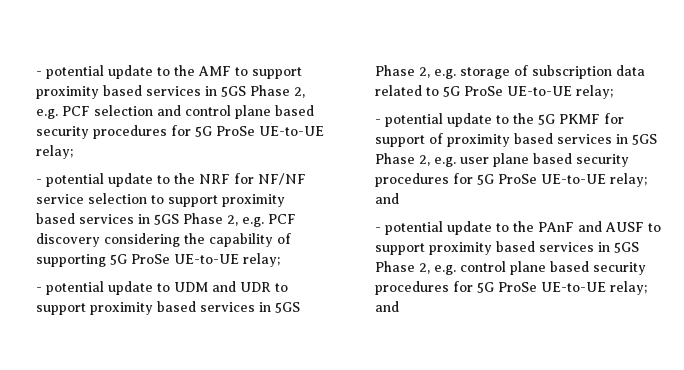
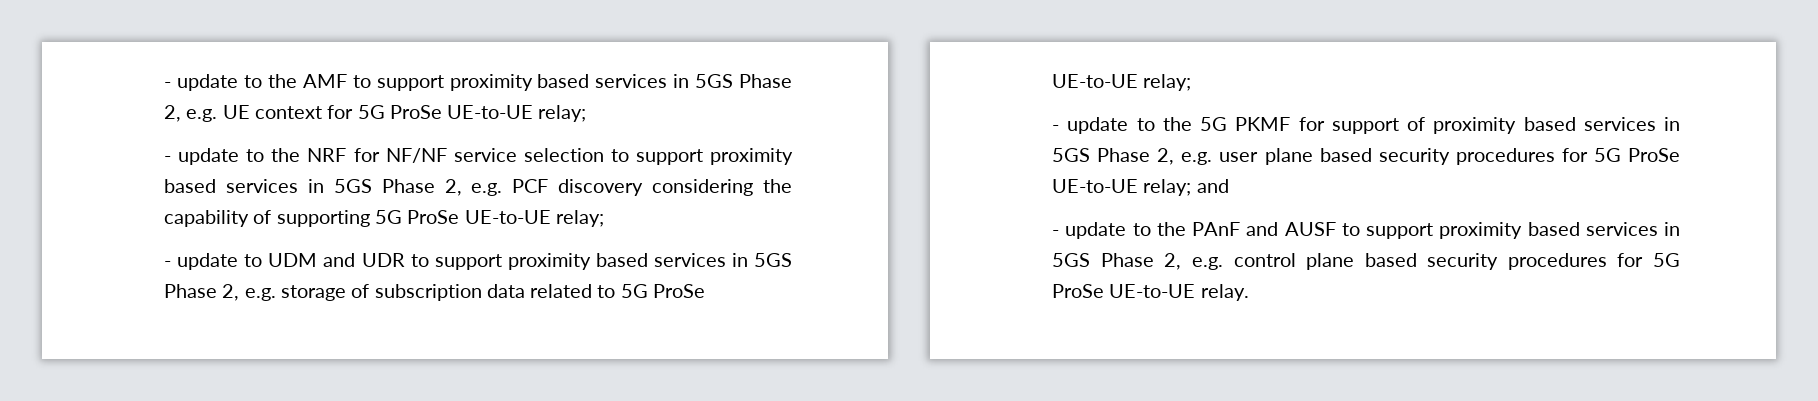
[35,65,104,79] - potential -> [164,82,172,88] -
[61,105,314,119] [35,125,167,139] PCF selection and control plane based security procedures -> [222,105,322,119] UE context
[45,173,104,187] potential -> (172, 159) none
[45,281,104,295] potential -> (172, 264) none
[384,113,443,127] potential -> (1060, 128) none
[384,221,443,235] potential -> (1060, 233) none
[609,281,647,295] [374,301,399,312] relay; and -> [1200,284,1249,301] relay.

